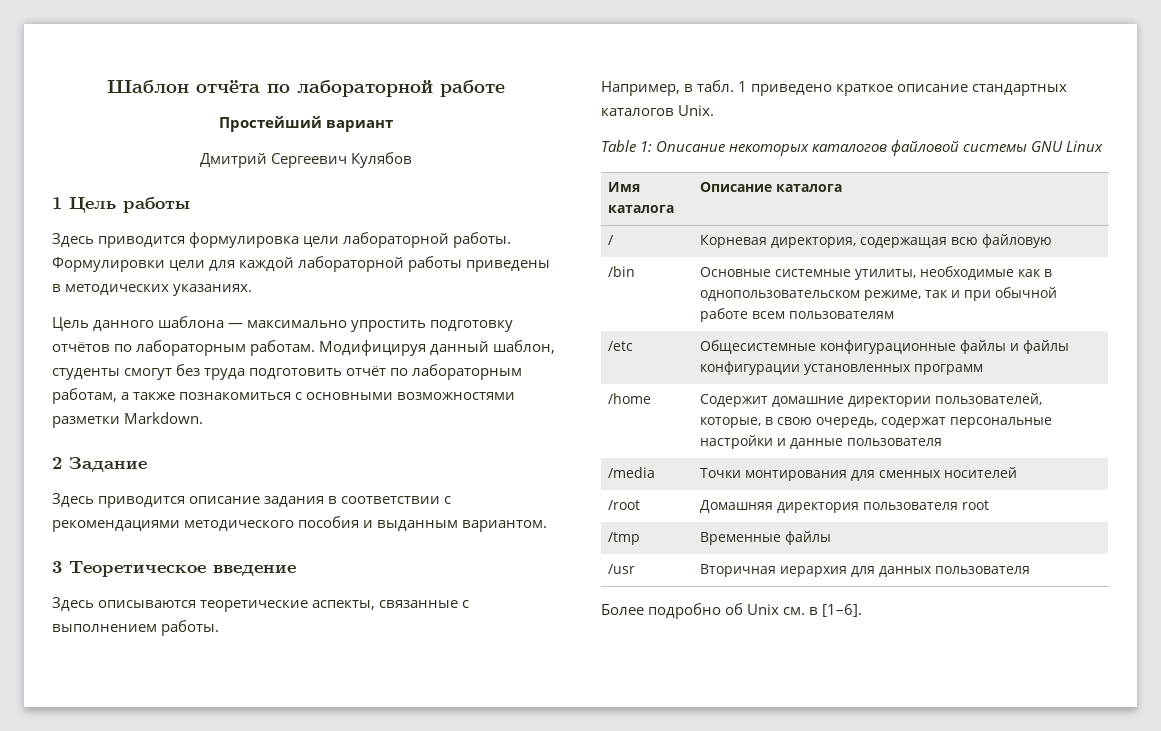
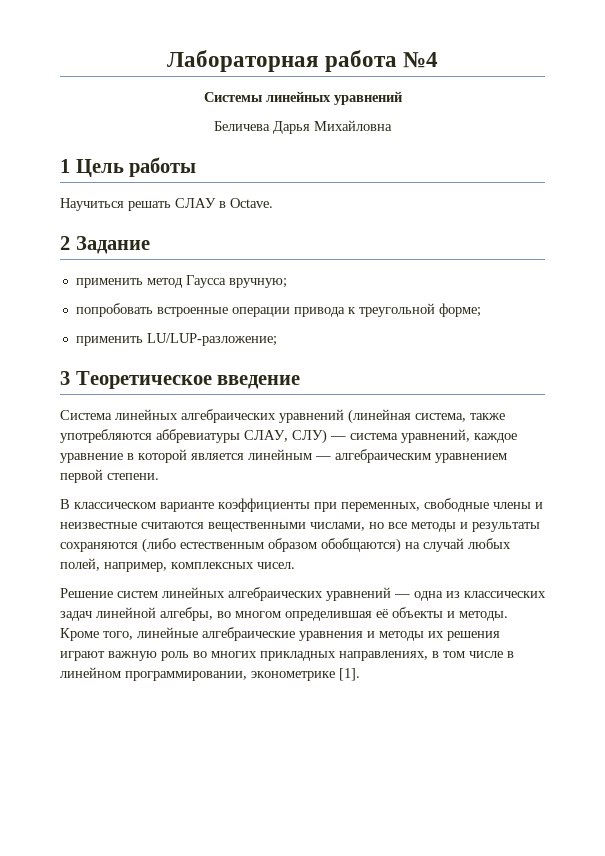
[107,80,505,97] [218,116,394,132] [199,152,413,168] [52,197,190,213] [52,232,512,248] [52,256,551,272] [52,284,253,296] [52,316,514,332] [52,340,556,356] [52,364,523,380] [52,388,516,404] [52,412,204,428] [52,457,147,472] [52,493,452,508] [52,516,548,532] [52,561,296,577] [52,597,470,612] [52,620,220,636] [601,80,1068,96] [601,105,715,116] [601,140,1104,156] [608,182,641,192] [608,205,675,213] [700,182,843,192] [608,235,614,245] [700,234,1053,248] [608,266,636,277] [700,266,1053,280] [700,287,1058,301] [700,308,895,322] [608,341,634,351] [700,340,1070,354] [700,361,984,375] [608,393,652,404] [700,393,1043,407] [700,417,1053,428] [700,435,943,449] [608,467,656,478] [700,467,1018,481] [608,500,641,510] [700,500,990,513] [608,532,641,545] [700,531,832,545] [608,564,636,574] [700,564,1031,577] [601,603,863,619] Шаблон отчёта по лабораторной работе // Простейший вариант // Дмитрий Сергеевич Кулябов // 1 Цель работы // Здесь приводится формулировка цели лабораторной работы. Формулировки цели для каждой лабораторной работы приведены в методических указаниях. // Цель данного шаблона — максимально упростить подготовку отчётов по лабораторным работам. Модифицируя данный шаблон, студенты смогут без труда подготовить отчёт по лабораторным работам, а также познакомиться с основными возможностями разметки Markdown. // 2 Задание // Здесь приводится описание задания в соответствии с рекомендациями методического пособия и выданным вариантом. // 3 Теоретическое введение // Здесь описываются теоретические аспекты, связанные с выполнением работы. // Например, в табл. 1 приведено краткое описание стандартных каталогов Unix. // Table 1: Описание некоторых каталогов файловой системы GNU Linux // Имя каталога | Описание каталога // / | Корневая директория, содержащая всю файловую // /bin | Основные системные утилиты, необходимые как в однопользовательском режиме, так и при обычной работе всем пользователям // /etc | Общесистемные конфигурационные файлы и файлы конфигурации установленных программ // /home | Содержит домашние директории пользователей, которые, в свою очередь, содержат персональные настройки и данные пользователя // /media | Точки монтирования для сменных носителей // /root | Домашняя директория пользователя root // /tmp | Временные файлы // /usr | Вторичная иерархия для данных пользователя // Более подробно об Unix см. в [1–6]. -> [167,50,438,72] [203,91,402,105] [214,120,392,134] [60,157,197,177] [60,198,273,211] [60,236,150,254] [75,275,287,288] [75,303,481,317] [75,333,277,346] [60,371,301,389] [60,409,505,424] [60,429,517,444] [60,449,507,463] [60,469,159,483] [60,498,543,512] [60,522,540,532] [60,538,511,553] [60,558,295,572] [60,587,546,601] [60,607,508,621] [60,627,500,641] [60,651,514,661] [60,667,360,681] Лабораторная работа №4 // Системы линейных уравнений // Беличева Дарья Михайловна // 1 Цель работы // Научиться решать СЛАУ в Octave. // 2 Задание // применить метод Гаусса вручную; // попробовать встроенные операции привода к треугольной форме; // применить LU/LUP-разложение; // 3 Теоретическое введение // Система линейных алгебраических уравнений (линейная система, также употребляются аббревиатуры СЛАУ, СЛУ) — система уравнений, каждое уравнение в которой является линейным — алгебраическим уравнением первой степени. // В классическом варианте коэффициенты при переменных, свободные члены и неизвестные считаются вещественными числами, но все методы и результаты сохраняются (либо естественным образом обобщаются) на случай любых полей, например, комплексных чисел. // Решение систем линейных алгебраических уравнений — одна из классических задач линейной алгебры, во многом определившая её объекты и методы. Кроме того, линейные алгебраические уравнения и методы их решения играют важную роль во многих прикладных направлениях, в том числе в линейном программировании, эконометрике [1].

